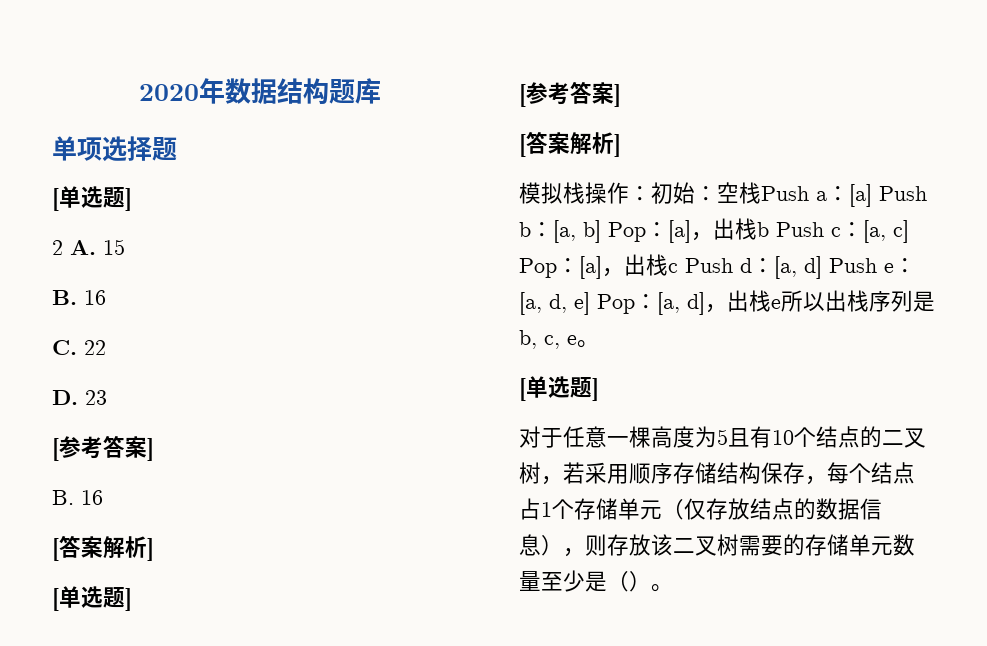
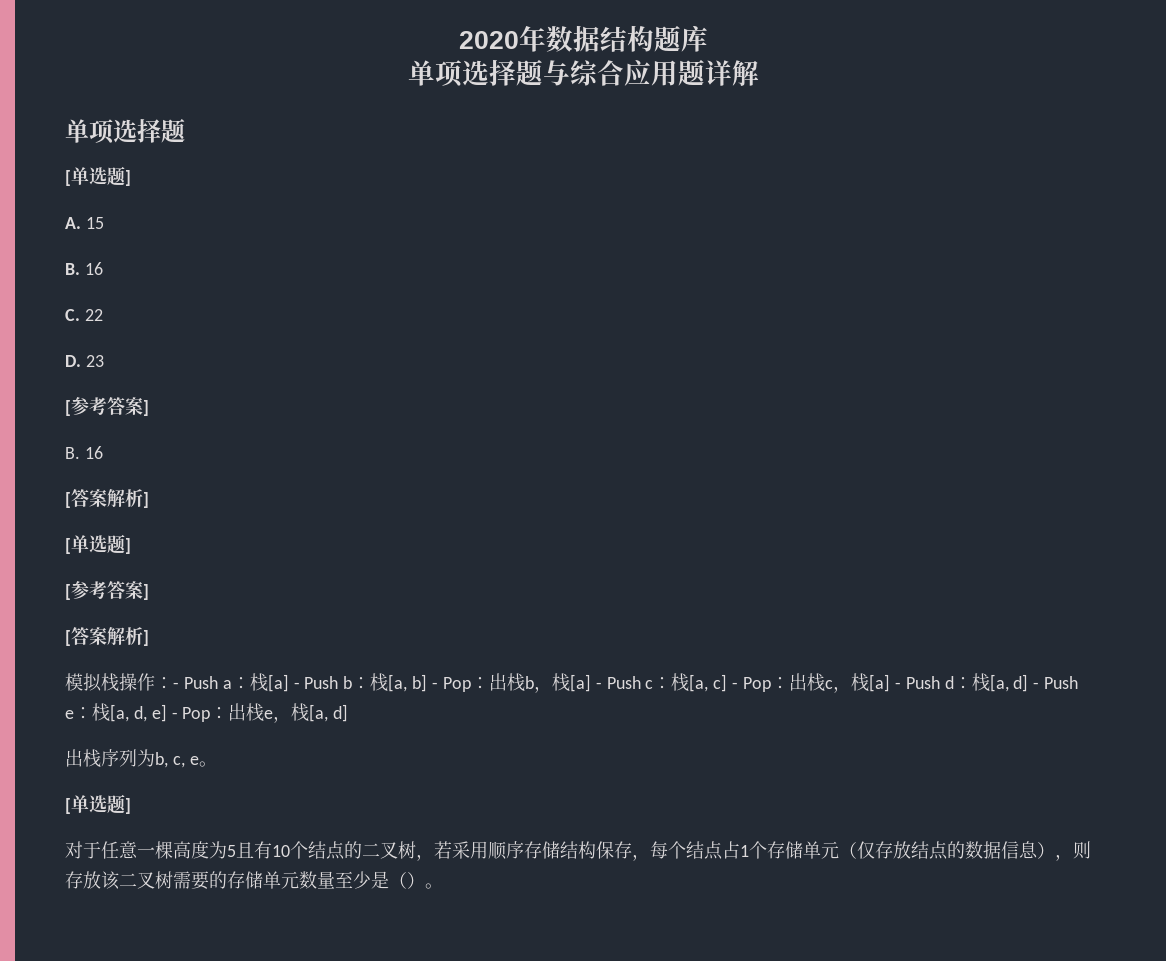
(381, 91) none -> [407,59,759,87] // 单项选择题与综合应用题详解
[52,240,63,255] 2 -> (131, 178) none
[651,182,872,207] 初始：空栈Push a：[a] -> [173,673,300,692] - Push a：栈[a] -
(553, 229) none -> [370,673,389,692] 栈
[608,218,769,243] Pop：[a]，出栈b -> [432,673,602,693] - Pop：出栈b，栈[a] -
(863, 229) none -> [671,673,690,692] 栈
[519,254,678,279] Pop：[a]，出栈c -> [732,673,901,693] - Pop：出栈c，栈[a] -
[774,256,822,279] [a, d] -> [971,673,1040,692] 栈[a, d] -
(916, 265) none -> [92,703,110,722] 栈
[597,290,825,315] Pop：[a, d]，出栈e所以 -> [171,703,349,723] - Pop：出栈e，栈[a, d] //
[913,291,935,312] 是 -> [137,749,155,767] 为

